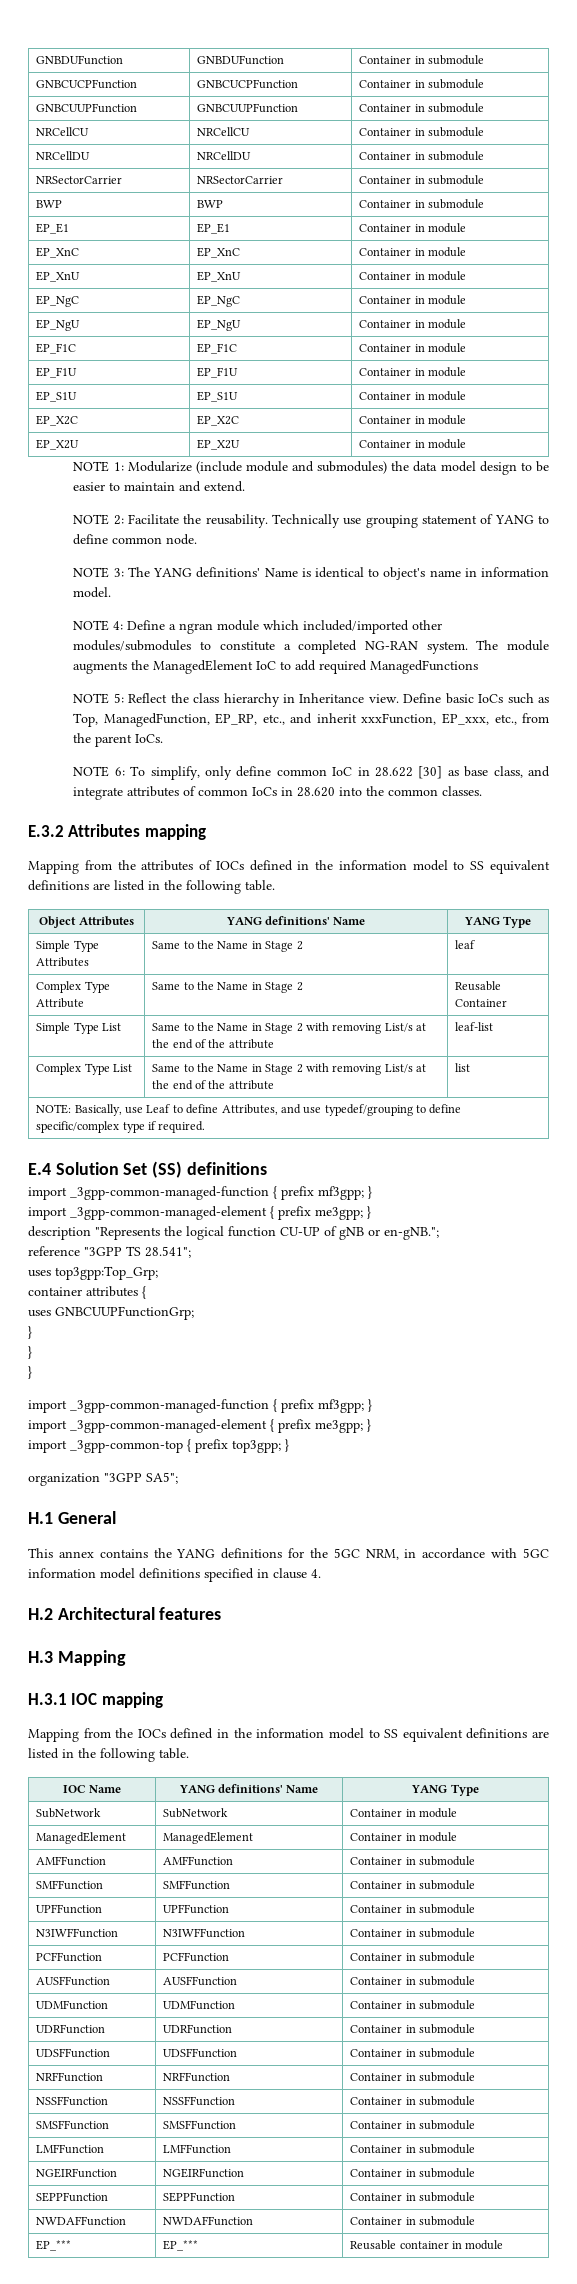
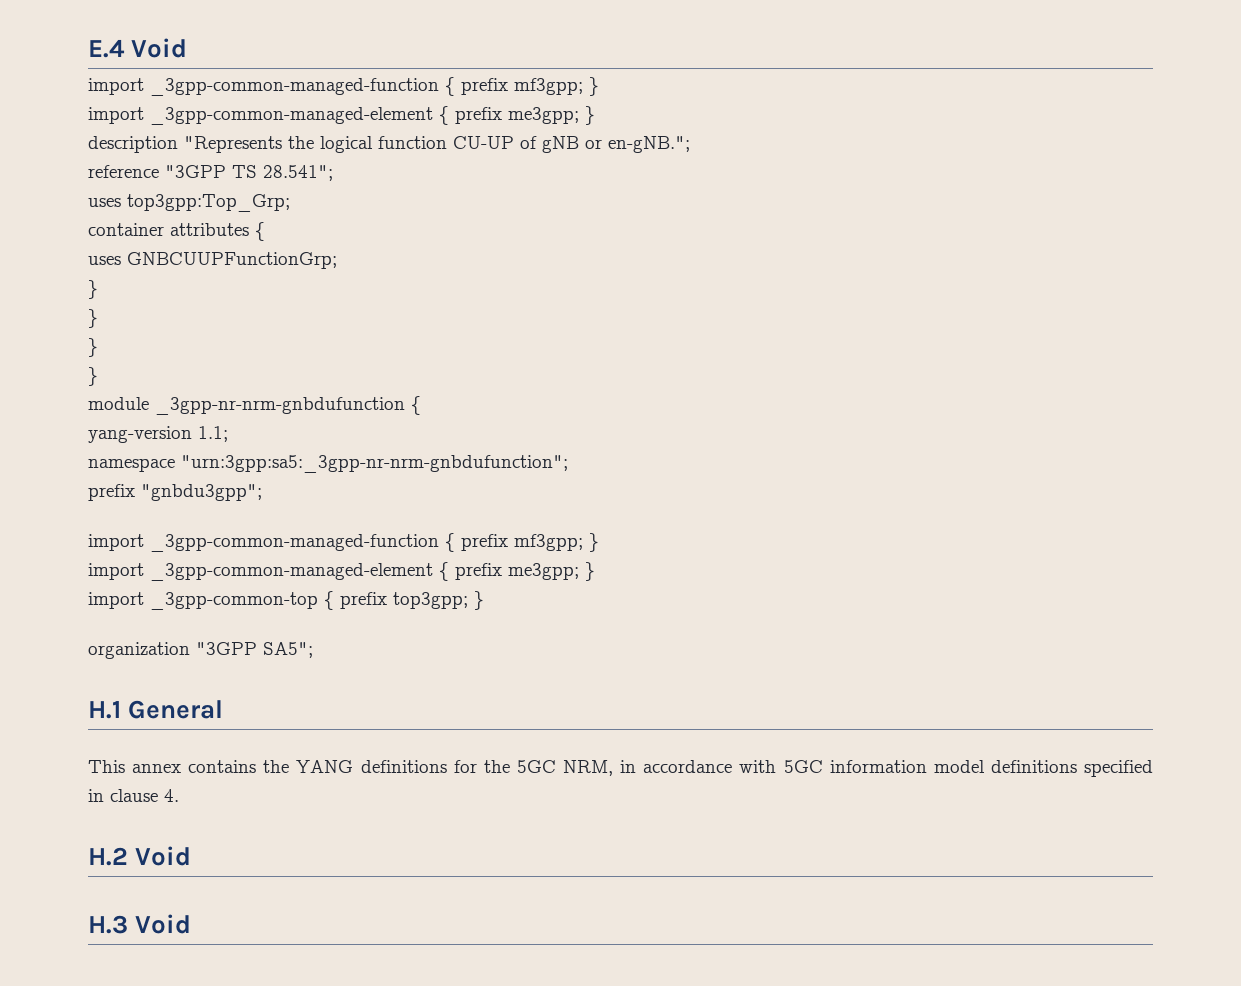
[36,55,124,65] [197,55,285,65] [359,55,485,65] [36,79,138,89] [197,79,299,89] [359,79,485,89] [36,103,138,113] [197,103,299,113] [359,103,485,113] [36,127,90,136] [197,127,251,136] [359,127,485,137] [36,151,91,160] [197,151,252,160] [359,151,485,161] [36,176,123,184] [197,176,284,184] [359,175,485,185] [36,200,63,208] [197,200,224,208] [359,199,485,209] [36,223,70,234] [197,223,231,234] [359,223,467,233] [36,247,80,258] [197,247,241,258] [359,247,467,257] [36,271,81,282] [197,271,242,282] [359,271,467,281] [36,295,80,307] [197,295,241,307] [359,295,467,305] [36,319,81,331] [197,319,242,331] [359,319,467,329] [36,343,77,354] [197,343,238,354] [359,343,467,353] [36,367,78,378] [197,367,239,378] [359,367,467,377] [36,391,78,402] [197,391,239,402] [359,391,467,401] [36,415,79,426] [197,415,240,426] [359,415,467,425] [36,439,80,450] [197,439,241,450] [359,439,467,449] [73,461,549,475] [73,481,246,492] [73,514,550,528] [73,534,198,545] [73,567,549,580] [73,587,112,598] [73,620,443,634] [73,640,549,654] [73,660,479,674] [73,693,549,707] [73,713,549,727] [73,733,164,747] [73,766,551,780] [73,786,483,800] [28,824,206,840] [28,860,550,874] [28,880,275,894] [39,916,134,928] [225,916,366,925] [463,916,532,928] [36,940,99,952] [36,957,90,967] [152,940,303,952] [455,940,476,949] [36,981,110,993] [36,998,85,1008] [152,981,303,993] [455,981,502,991] [455,999,508,1007] [36,1022,122,1034] [152,1022,427,1034] [152,1039,274,1049] [455,1022,494,1031] [36,1063,133,1075] [152,1063,427,1075] [152,1080,274,1090] [455,1063,471,1072] [36,1104,462,1116] [36,1121,206,1133] [28,1161,267,1178] GNBDUFunction | GNBDUFunction | Container in submodule // GNBCUCPFunction | GNBCUCPFunction | Container in submodule // GNBCUUPFunction | GNBCUUPFunction | Container in submodule // NRCellCU | NRCellCU | Container in submodule // NRCellDU | NRCellDU | Container in submodule // NRSectorCarrier | NRSectorCarrier | Container in submodule // BWP | BWP | Container in submodule // EP_E1 | EP_E1 | Container in module // EP_XnC | EP_XnC | Container in module // EP_XnU | EP_XnU | Container in module // EP_NgC | EP_NgC | Container in module // EP_NgU | EP_NgU | Container in module // EP_F1C | EP_F1C | Container in module // EP_F1U | EP_F1U | Container in module // EP_S1U | EP_S1U | Container in module // EP_X2C | EP_X2C | Container in module // EP_X2U | EP_X2U | Container in module // NOTE 1: Modularize (include module and submodules) the data model design to be easier to maintain and extend. // NOTE 2: Facilitate the reusability. Technically use grouping statement of YANG to define common node. // NOTE 3: The YANG definitions' Name is identical to object's name in information model. // NOTE 4: Define a ngran module which included/imported other modules/submodules to constitute a completed NG-RAN system. The module augments the ManagedElement IoC to add required ManagedFunctions // NOTE 5: Reflect the class hierarchy in Inheritance view. Define basic IoCs such as Top, ManagedFunction, EP_RP, etc., and inherit xxxFunction, EP_xxx, etc., from the parent IoCs. // NOTE 6: To simplify, only define common IoC in 28.622 [30] as base class, and integrate attributes of common IoCs in 28.620 into the common classes. // E.3.2 Attributes mapping // Mapping from the attributes of IOCs defined in the information model to SS equivalent definitions are listed in the following table. // Object Attributes | YANG definitions' Name | YANG Type // Simple Type Attributes | Same to the Name in Stage 2 | leaf // Complex Type Attribute | Same to the Name in Stage 2 | Reusable Container // Simple Type List | Same to the Name in Stage 2 with removing List/s at the end of the attribute | leaf-list // Complex Type List | Same to the Name in Stage 2 with removing List/s at the end of the attribute | list // NOTE: Basically, use Leaf to define Attributes, and use typedef/grouping to define specific/complex type if required. // E.4 Solution Set (SS) definitions -> [88,38,188,58] E.4 Void
(32, 1372) none -> [88,367,98,386] [88,396,421,415] [88,426,228,443] [88,455,568,473] [88,484,262,501] // } // module _3gpp-nr-nrm-gnbdufunction { // yang-version 1.1; // namespace "urn:3gpp:sa5:_3gpp-nr-nrm-gnbdufunction"; // prefix "gnbdu3gpp";
[57,1607,222,1620] Architectural features -> [135,846,192,866] Void
[57,1650,126,1666] [28,1692,163,1708] [28,1728,550,1742] [28,1748,189,1762] [62,1785,122,1793] [178,1784,319,1793] [411,1784,479,1796] [36,1808,102,1818] [163,1808,229,1818] [350,1808,458,1818] [36,1832,127,1844] [163,1832,254,1844] [350,1832,458,1842] [36,1856,107,1866] [163,1856,234,1866] [350,1856,476,1866] [36,1880,104,1890] [163,1880,231,1890] [350,1880,476,1890] [36,1904,103,1914] [163,1904,230,1914] [350,1904,476,1914] [36,1928,119,1938] [163,1928,246,1938] [350,1928,476,1938] [36,1952,103,1962] [163,1952,230,1962] [350,1952,476,1962] [36,1976,111,1986] [163,1976,238,1986] [350,1976,476,1986] [36,2000,109,2010] [163,2000,236,2010] [350,2000,476,2010] [36,2024,106,2034] [163,2024,233,2034] [350,2024,476,2034] [36,2048,111,2058] [163,2048,238,2058] [350,2048,476,2058] [36,2072,104,2082] [163,2072,231,2082] [350,2072,476,2082] [36,2096,109,2106] [163,2096,236,2106] [350,2096,476,2106] [36,2120,110,2130] [163,2120,237,2130] [350,2120,476,2130] [36,2144,105,2154] [163,2144,232,2154] [350,2144,476,2154] [36,2168,118,2178] [163,2168,245,2178] [350,2168,476,2178] [36,2192,109,2202] [163,2192,236,2202] [350,2192,476,2202] [36,2216,127,2226] [163,2216,254,2226] [350,2216,476,2226] [36,2240,72,2251] [163,2240,199,2251] [350,2240,504,2250] Mapping // H.3.1 IOC mapping // Mapping from the IOCs defined in the information model to SS equivalent definitions are listed in the following table. // IOC Name | YANG definitions' Name | YANG Type // SubNetwork | SubNetwork | Container in module // ManagedElement | ManagedElement | Container in module // AMFFunction | AMFFunction | Container in submodule // SMFFunction | SMFFunction | Container in submodule // UPFFunction | UPFFunction | Container in submodule // N3IWFFunction | N3IWFFunction | Container in submodule // PCFFunction | PCFFunction | Container in submodule // AUSFFunction | AUSFFunction | Container in submodule // UDMFunction | UDMFunction | Container in submodule // UDRFunction | UDRFunction | Container in submodule // UDSFFunction | UDSFFunction | Container in submodule // NRFFunction | NRFFunction | Container in submodule // NSSFFunction | NSSFFunction | Container in submodule // SMSFFunction | SMSFFunction | Container in submodule // LMFFunction | LMFFunction | Container in submodule // NGEIRFunction | NGEIRFunction | Container in submodule // SEPPFunction | SEPPFunction | Container in submodule // NWDAFFunction | NWDAFFunction | Container in submodule // EP_*** | EP_*** | Reusable container in module -> [135,914,192,934] Void

